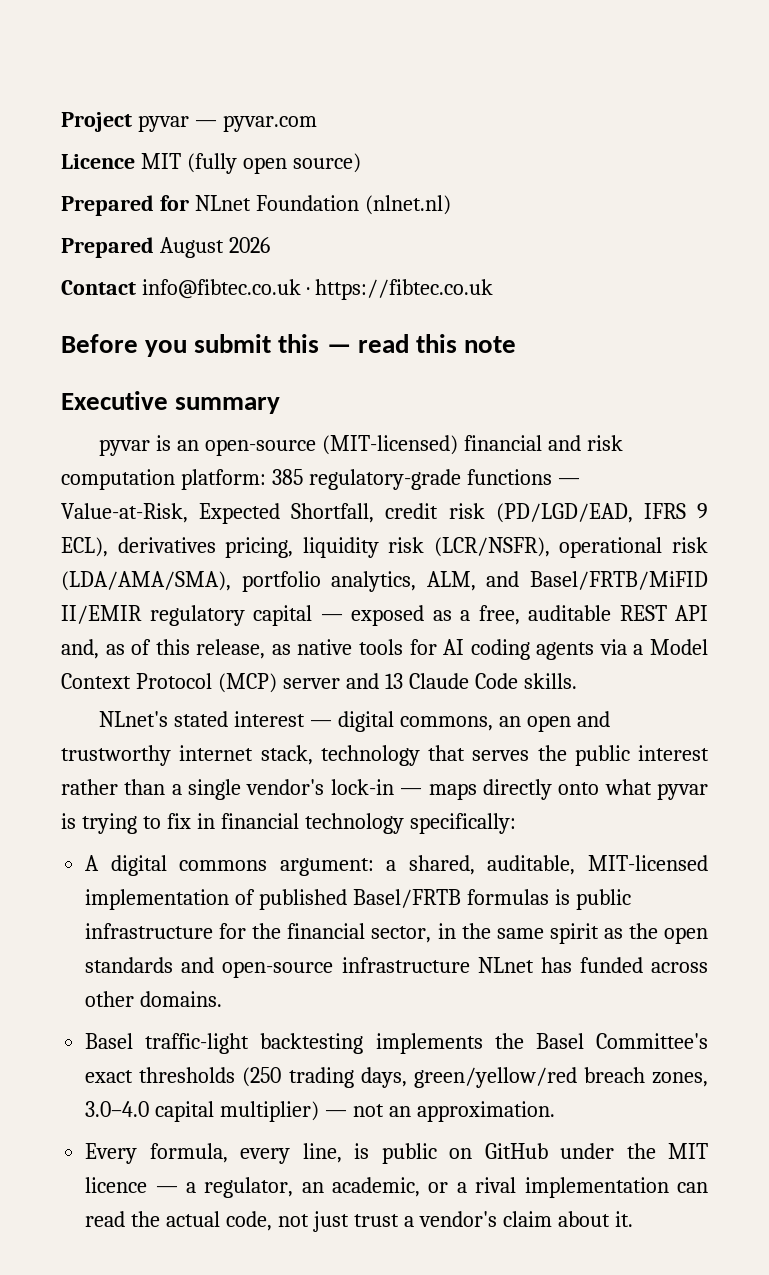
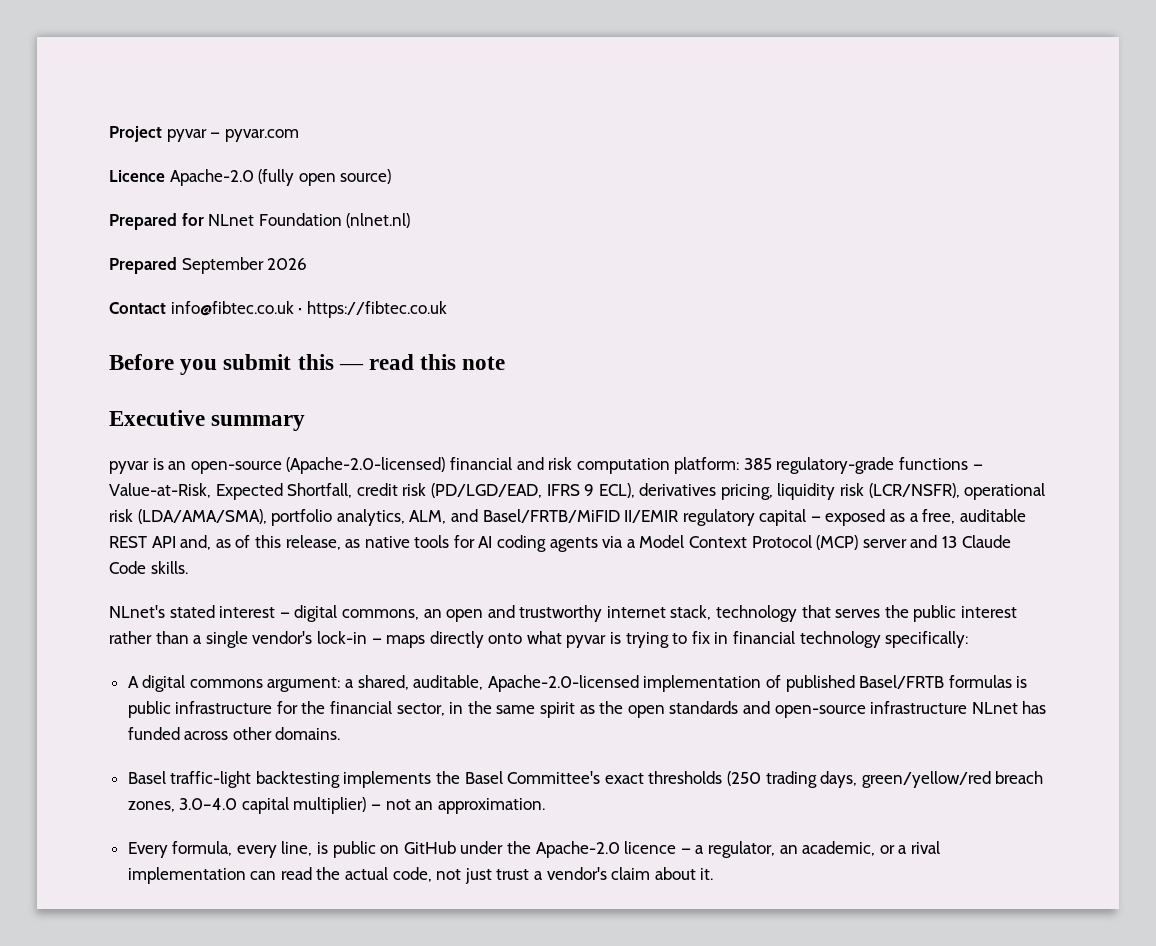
[140,153,181,169] MIT -> [169,169,254,186] Apache-2.0
[159,237,224,258] August -> [181,257,264,274] September
[322,435,459,455] (MIT-licensed) -> [286,457,446,474] (Apache-2.0-licensed)
[587,855,708,871] MIT-licensed -> [487,675,639,692] Apache-2.0-licensed
[668,1143,709,1159] MIT -> [535,841,620,858] Apache-2.0

